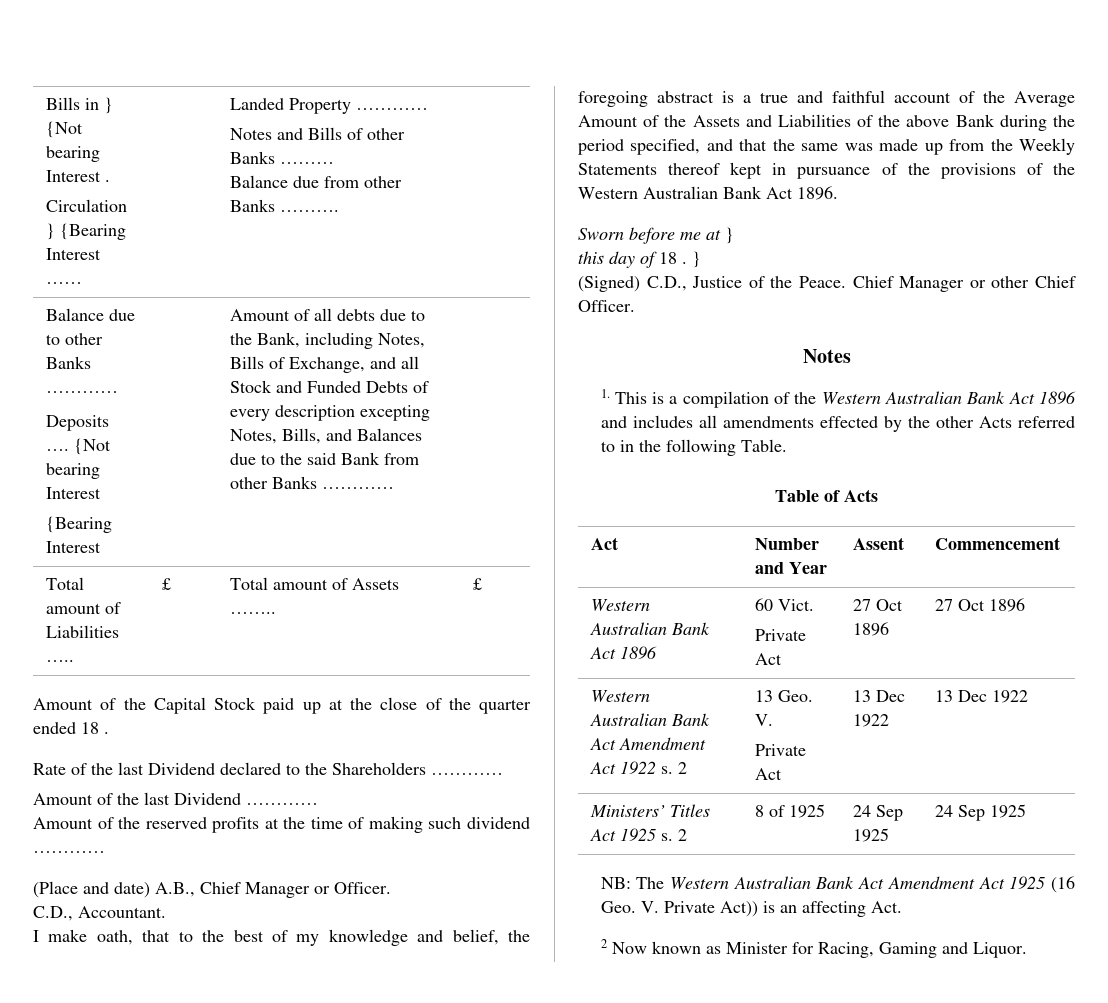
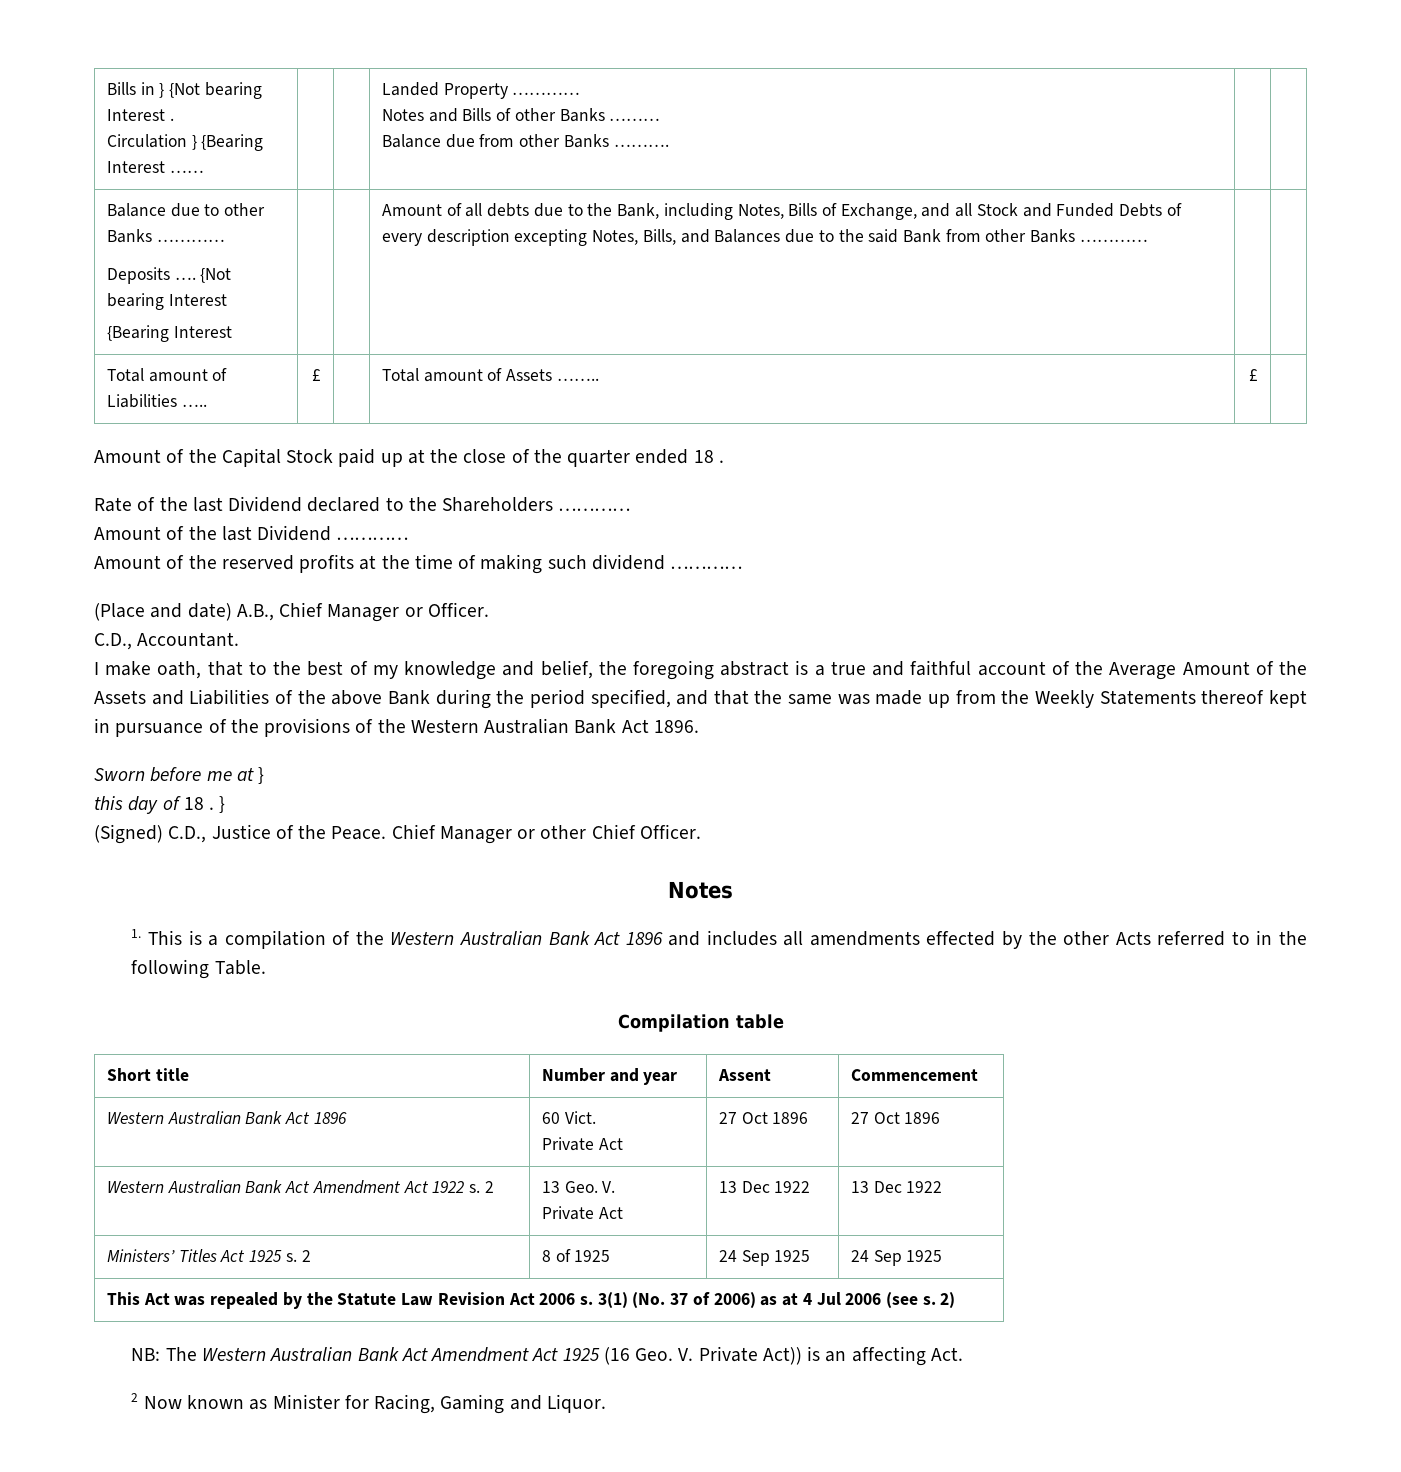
[775,489,878,502] [590,537,618,550] Table of Acts // Act -> [617,1014,784,1032] [107,1068,189,1081] Compilation table // Short title
[788,562,827,574] Year -> [643,1072,678,1085] year
(1026, 811) none -> [107,1292,956,1309] // This Act was repealed by the Statute Law Revision Act 2006 s. 3(1) (No. 37 of 2006) as at 4 Jul 2006 (see s. 2)

